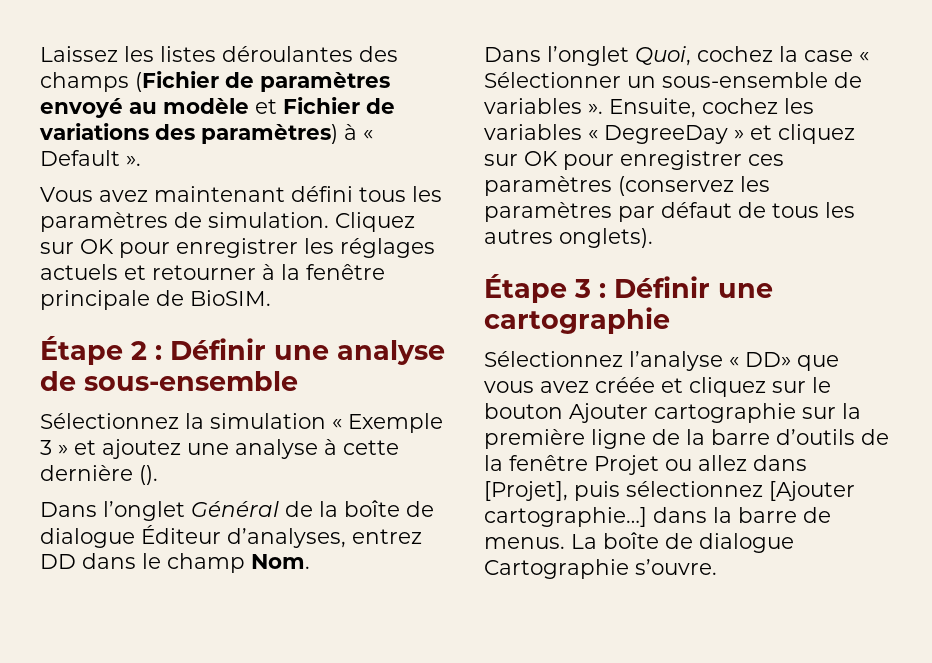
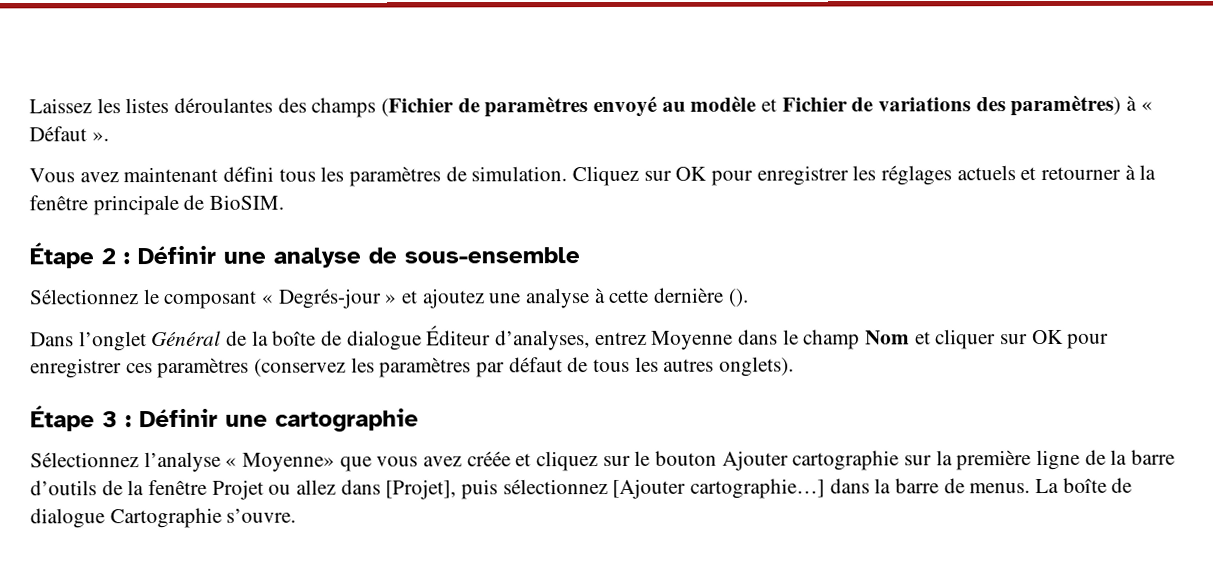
[40,150,120,166] Default -> [29,126,87,142] Défaut
[185,413,443,433] [40,440,52,455] la simulation « Exemple 3 -> [143,288,382,310] le composant « Degrés-jour
[40,554,76,569] DD -> [651,330,734,350] Moyenne
[251,554,310,569] [484,46,869,66] [484,72,862,88] [484,98,814,118] [484,124,855,144] Nom. // Dans l’onglet Quoi, cochez la case « Sélectionner un sous-ensemble de variables ». Ensuite, cochez les variables « DegreeDay » et cliquez -> [865,329,997,350] Nom et cliquer
[745,352,791,367] DD» -> [242,452,336,472] Moyenne»

